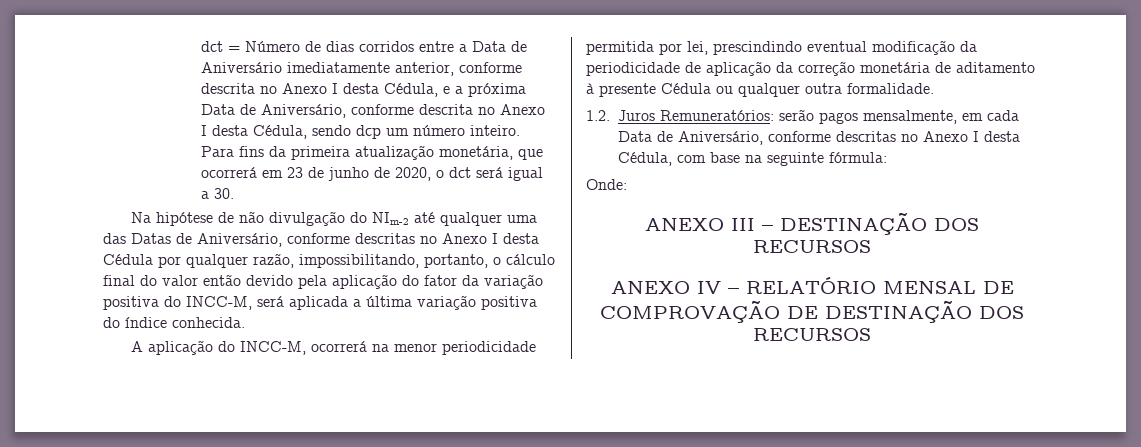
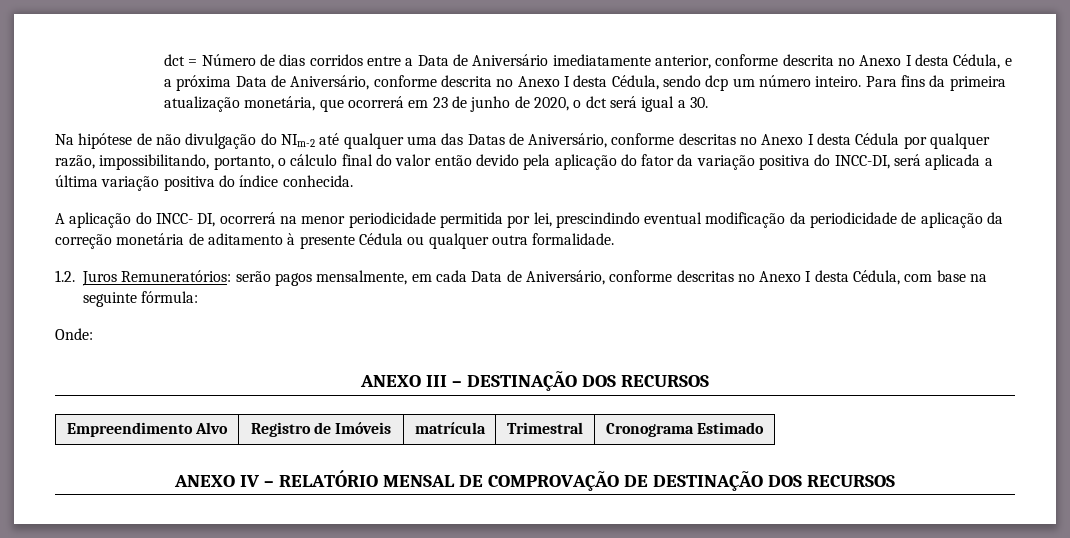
[186,296,252,310] INCC-M, -> [834,155,890,169] INCC-DI,
[239,341,306,355] INCC-M, -> [155,213,216,227] INCC- DI,
(871, 246) none -> [66,422,229,437] [250,422,392,437] [414,422,486,434] [507,422,583,434] [605,422,765,437] // Empreendimento Alvo | Registro de Imóveis | matrícula | Trimestral | Cronograma Estimado

